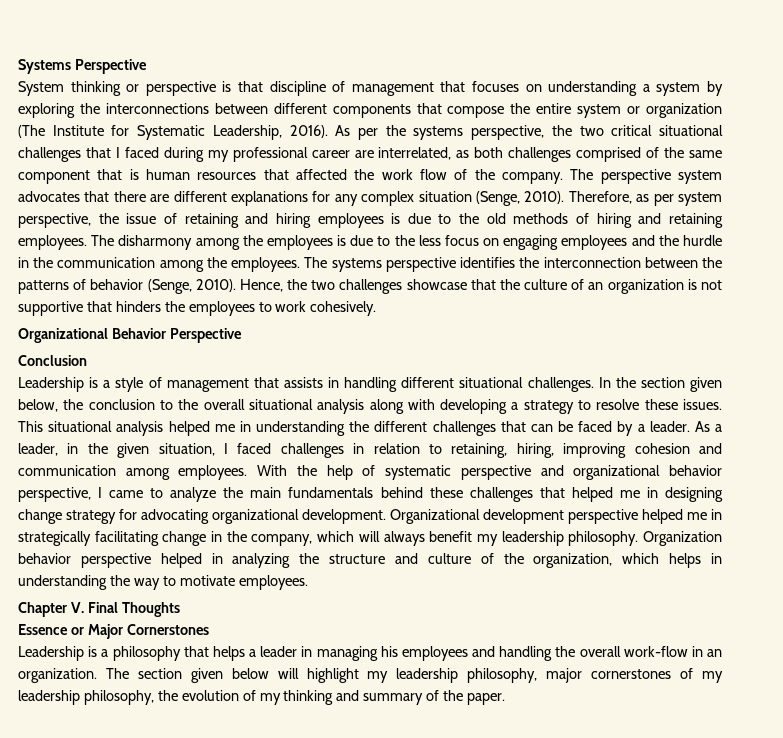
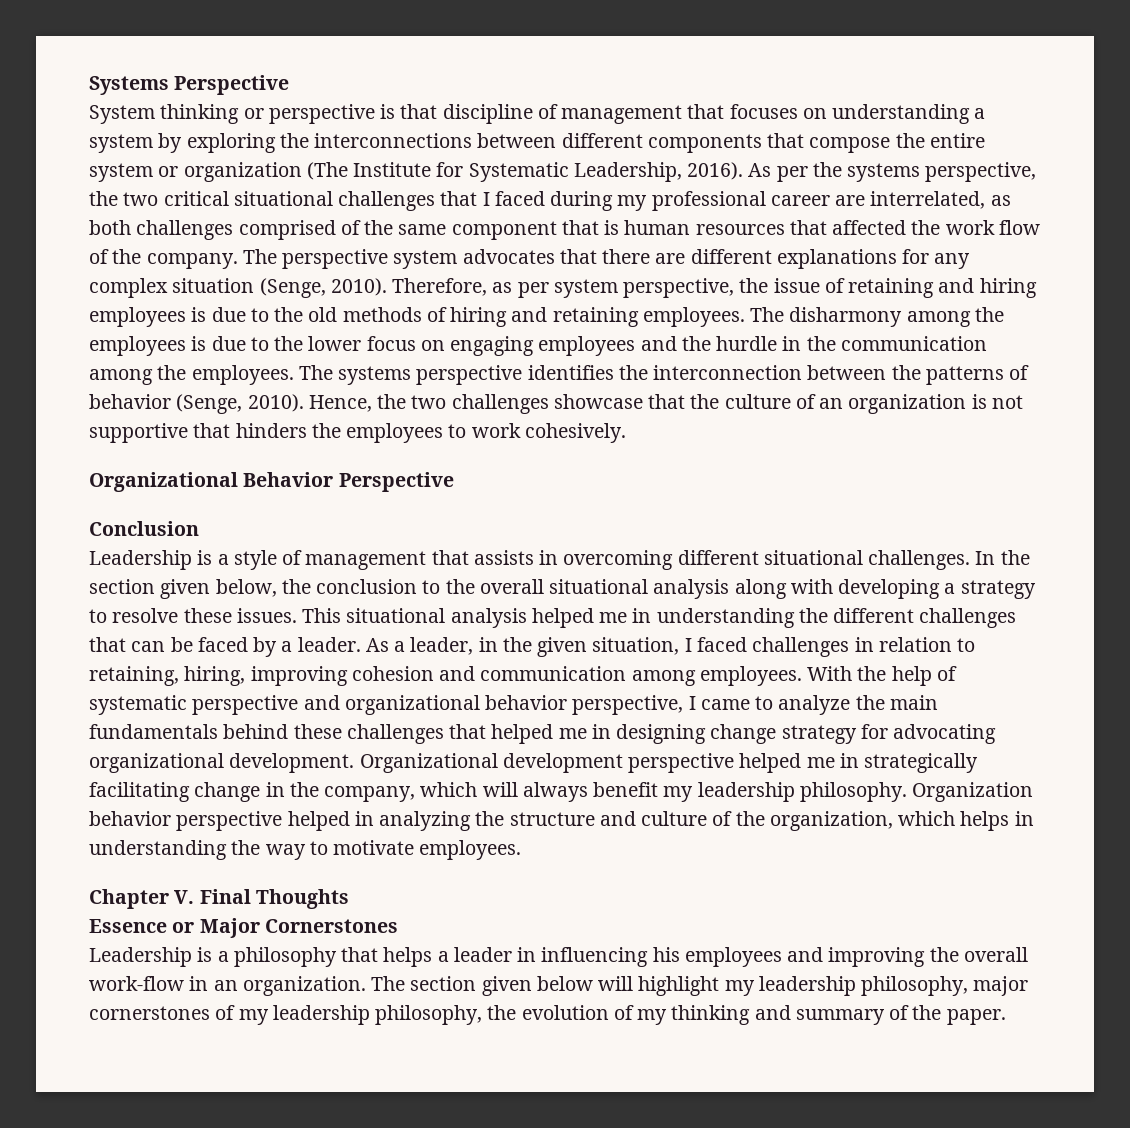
[418,235,441,246] less -> [308,336,362,351] lower
[344,377,398,392] handling -> [563,550,674,570] overcoming
[316,646,378,661] managing -> [541,947,649,967] influencing
[499,646,553,661] handling -> [828,947,926,967] improving

